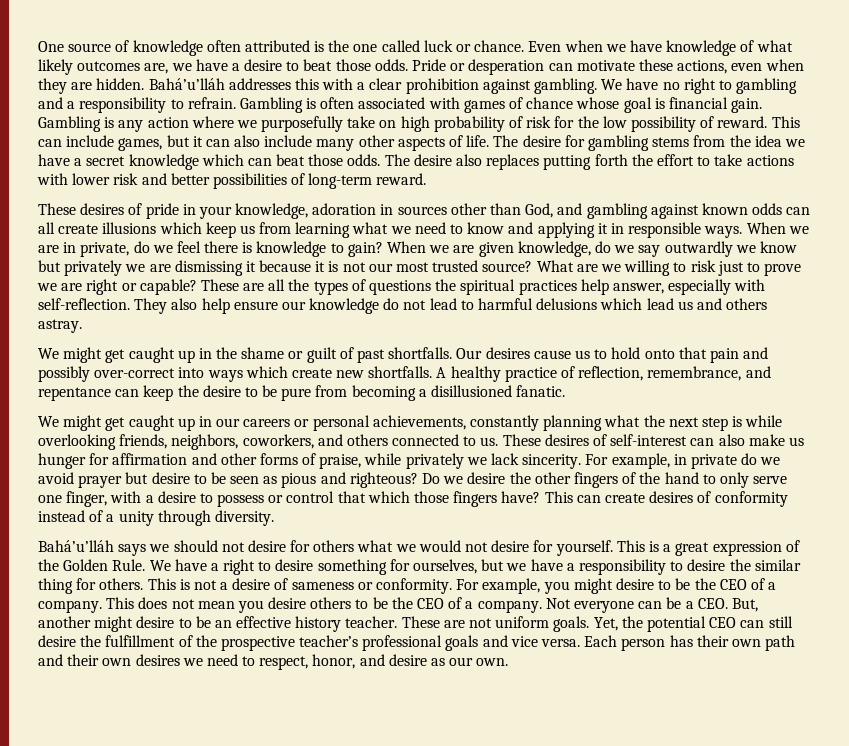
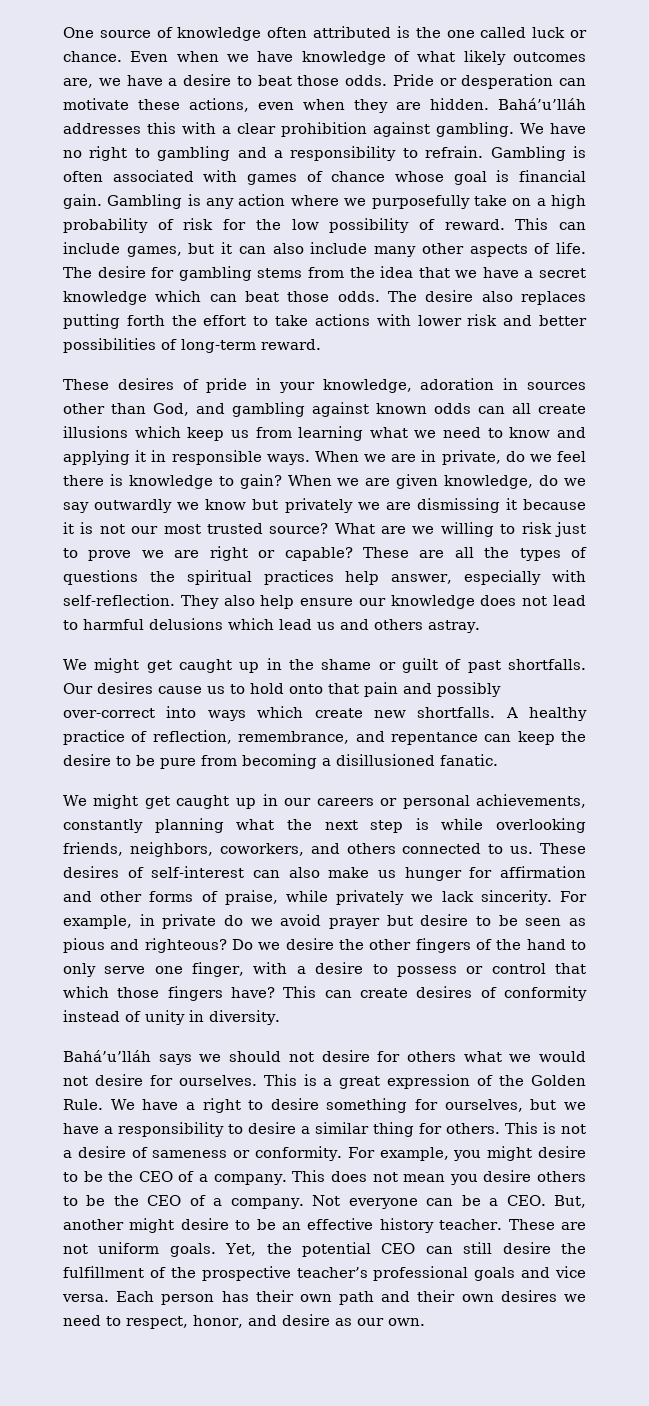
(397, 124) none -> [536,198,546,206] a
(782, 141) none -> [418,267,450,278] that
[383,298,400,310] do -> [480,595,517,606] does
[106,510,211,526] a unity through -> [145,1010,204,1025] unity in
[555,540,613,556] yourself. -> [178,1075,257,1086] ourselves.
[729,559,751,571] the -> [301,1126,310,1134] a

